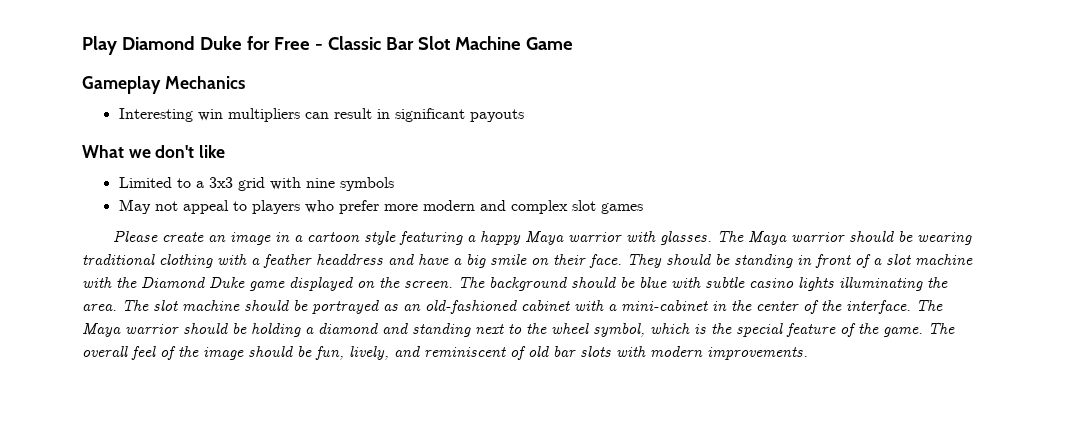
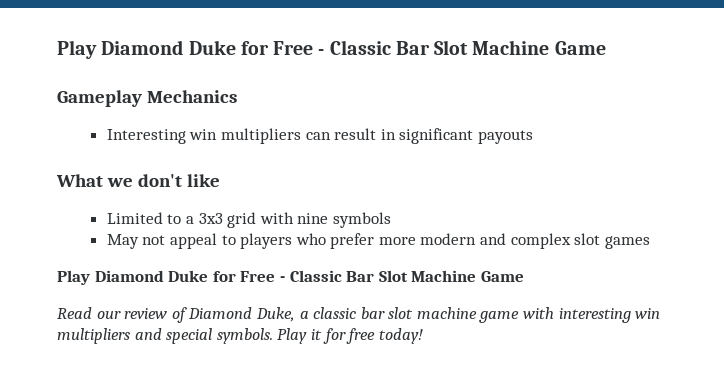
[112,230,972,245] [82,254,973,268] [82,277,948,291] [82,300,943,314] [82,323,955,337] [82,346,808,360] Please create an image in a cartoon style featuring a happy Maya warrior with glasses. The Maya warrior should be wearing traditional clothing with a feather headdress and have a big smile on their face. They should be standing in front of a slot machine with the Diamond Duke game displayed on the screen. The background should be blue with subtle casino lights illuminating the area. The slot machine should be portrayed as an old-fashioned cabinet with a mini-cabinet in the center of the interface. The Maya warrior should be holding a diamond and standing next to the wheel symbol, which is the special feature of the game. The overall feel of the image should be fun, lively, and reminiscent of old bar slots with modern improvements. -> [57,270,524,285] [57,307,661,323] [57,328,423,344] Play Diamond Duke for Free - Classic Bar Slot Machine Game // Read our review of Diamond Duke, a classic bar slot machine game with interesting win multipliers and special symbols. Play it for free today!

